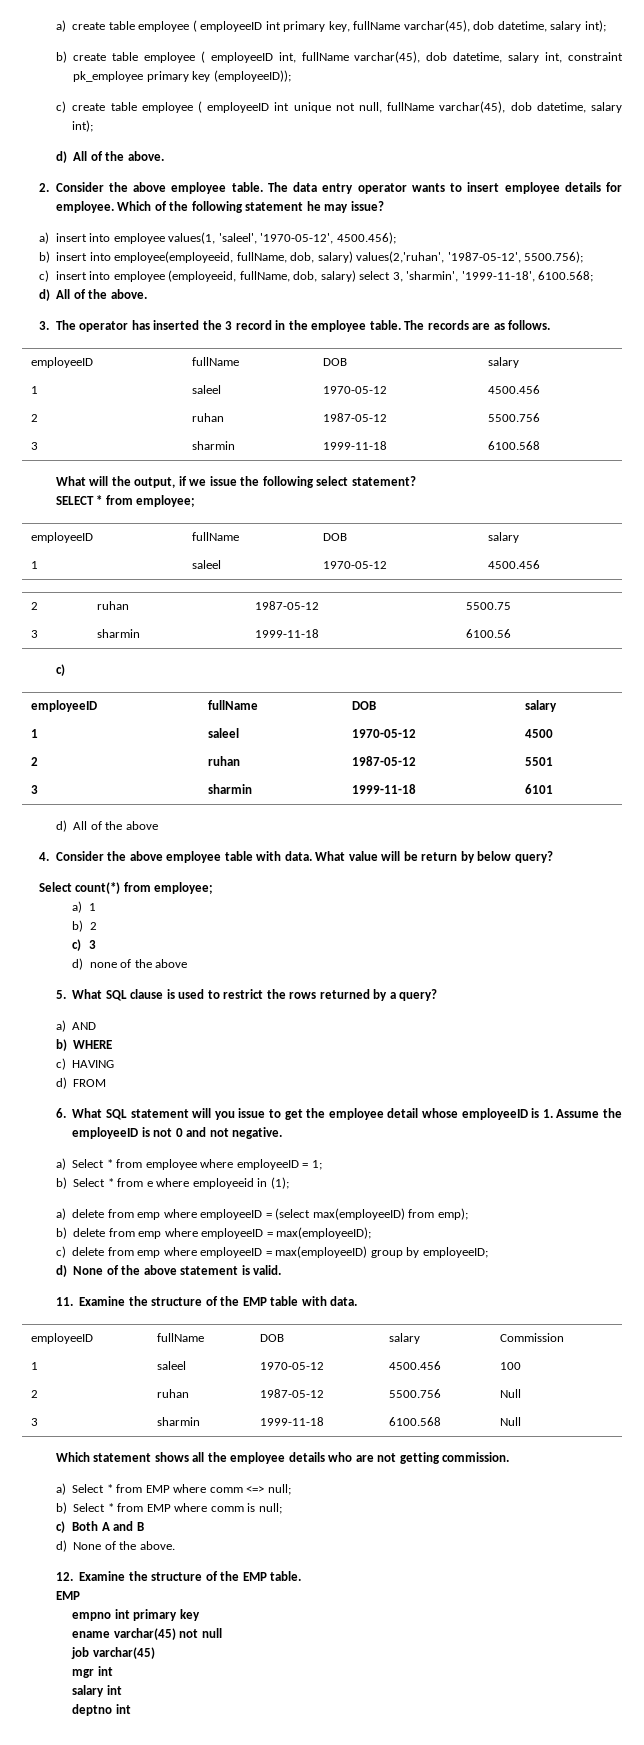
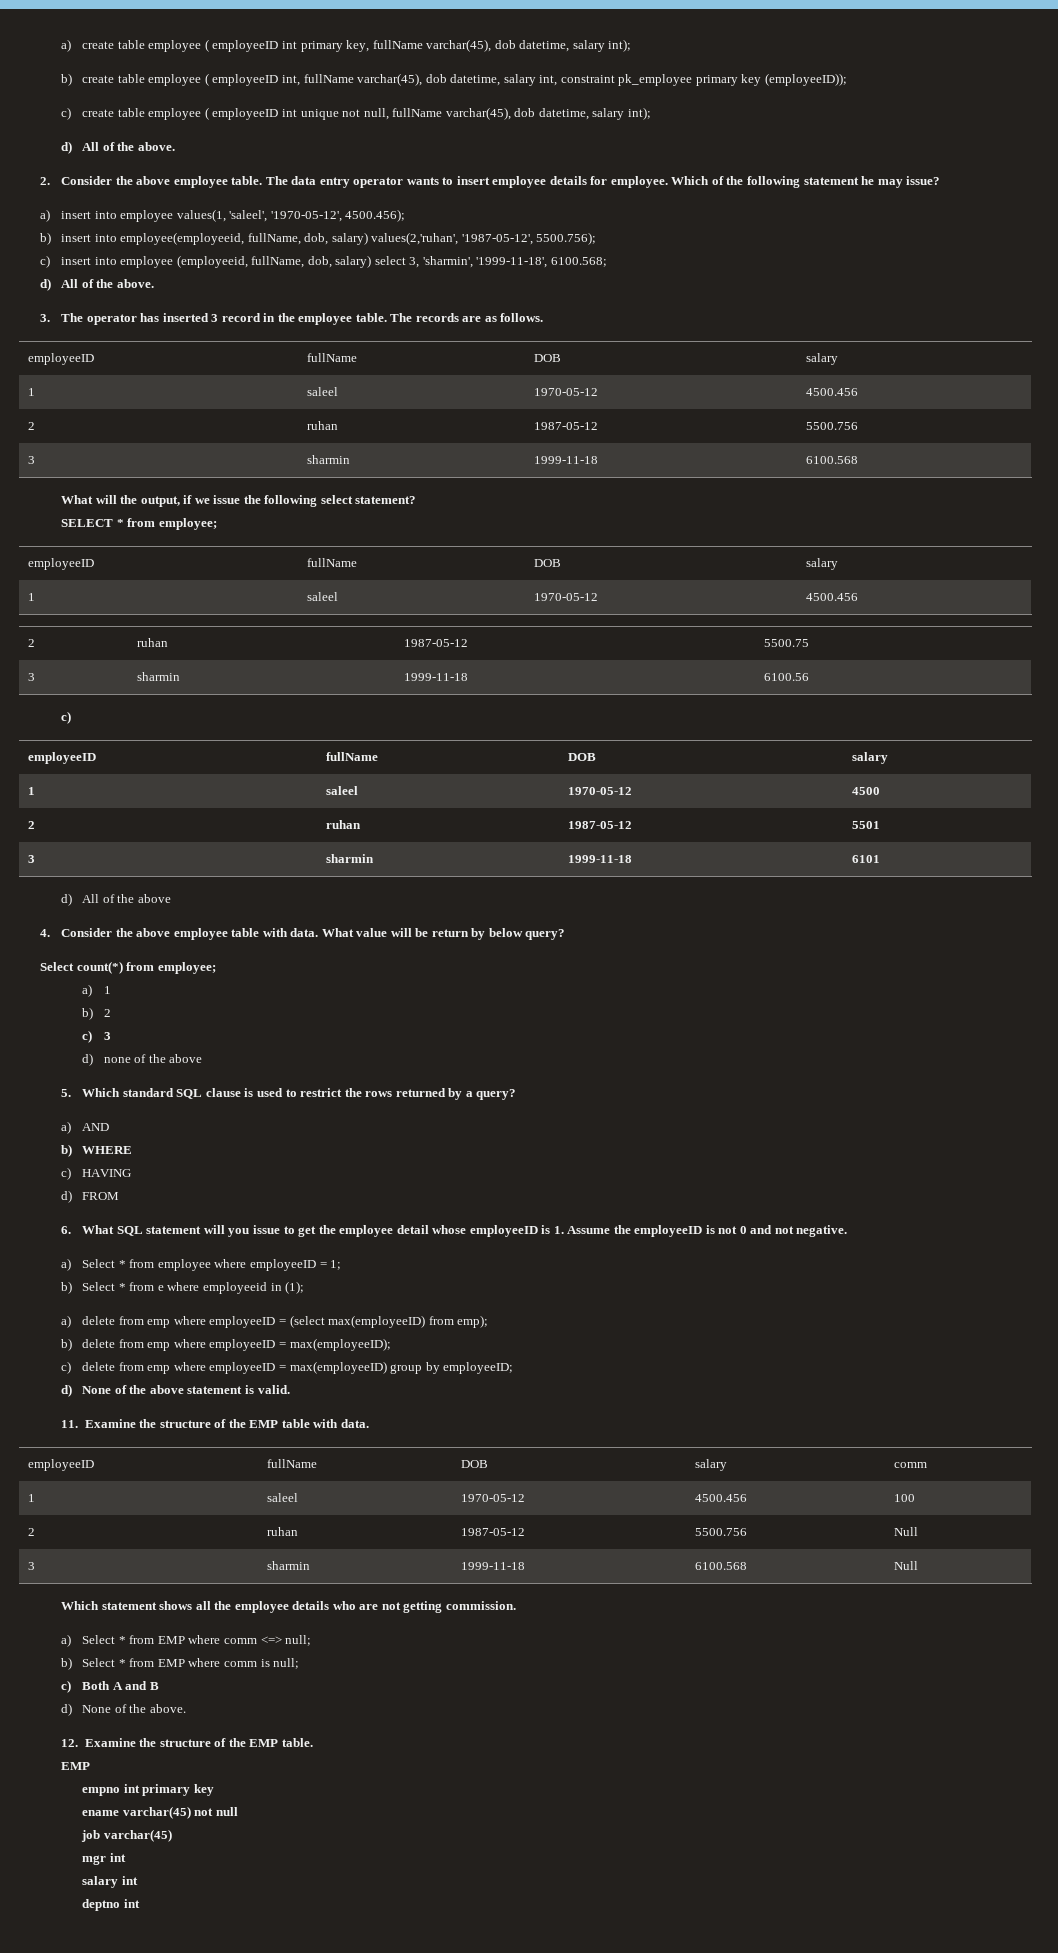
[202,320,222,330] the -> (209, 317) none
[72,989,103,999] What -> [82,1088,174,1097] Which standard
[500,1333,565,1342] Commission -> [893,1462,927,1468] comm

